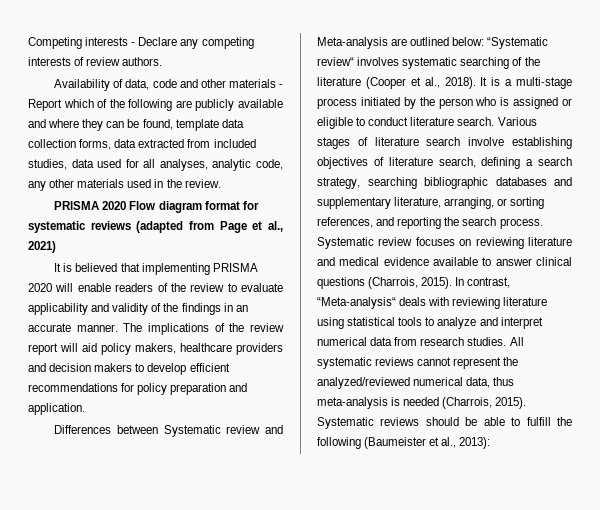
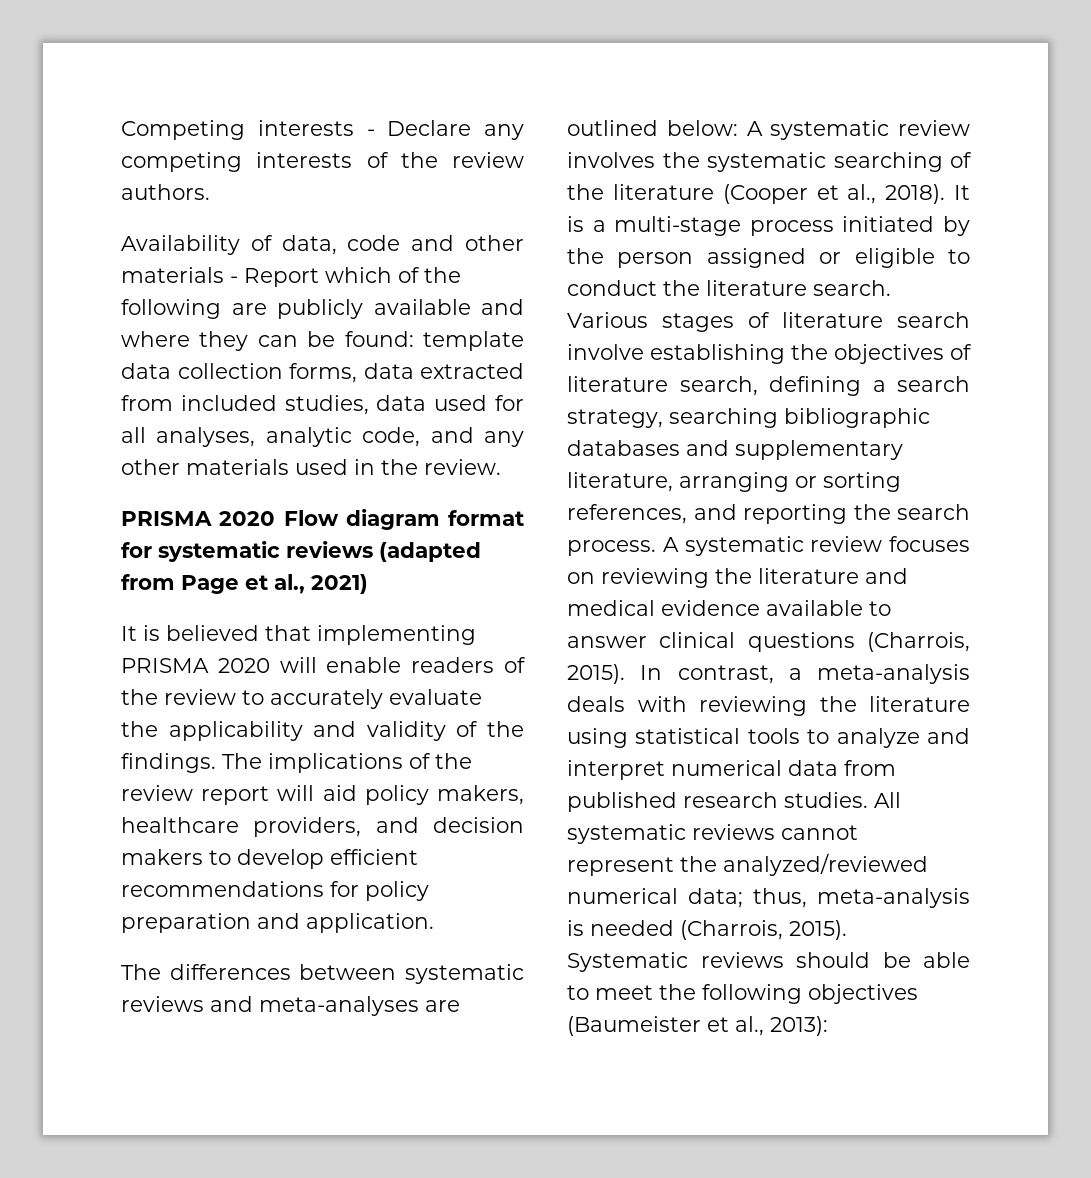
(85, 61) none -> [400,152,438,168] the
[142,119,173,130] found, -> [344,331,414,347] found:
(283, 164) none -> [430,427,474,443] and
[241,283,283,292] evaluate -> [270,689,482,709] [121,721,158,737] accurately evaluate the
[181,303,248,315] [28,323,118,332] findings in an accurate manner. -> [121,753,216,773] findings.
[236,343,283,355] providers -> [253,817,362,837] providers,
[54,425,283,437] [317,37,549,49] [317,57,400,66] Differences between Systematic review and Meta-analysis are outlined below: “Systematic review“ involves -> [121,964,524,984] [121,996,460,1016] [567,120,970,140] [567,152,700,168] The differences between systematic reviews and meta-analyses are outlined below: A systematic review involves the
[475,97,510,106] who is -> (694, 260) none
(409, 121) none -> [663,280,700,296] the
(572, 143) none -> [791,344,828,360] the
[444,197,495,209] arranging, -> [679,472,789,492] arranging
[317,237,374,249] Systematic -> [662,536,804,556] A systematic
(524, 243) none -> [715,568,752,584] the
[317,297,396,309] “Meta-analysis“ -> [788,664,970,684] a meta-analysis
(501, 303) none -> [819,696,857,712] the
(418, 341) none -> [567,792,677,812] published
[466,377,515,388] data, thus -> [688,888,807,908] data; thus,
[526,417,572,426] [317,437,361,449] fulfill the following -> [595,984,918,1004] meet the following objectives

